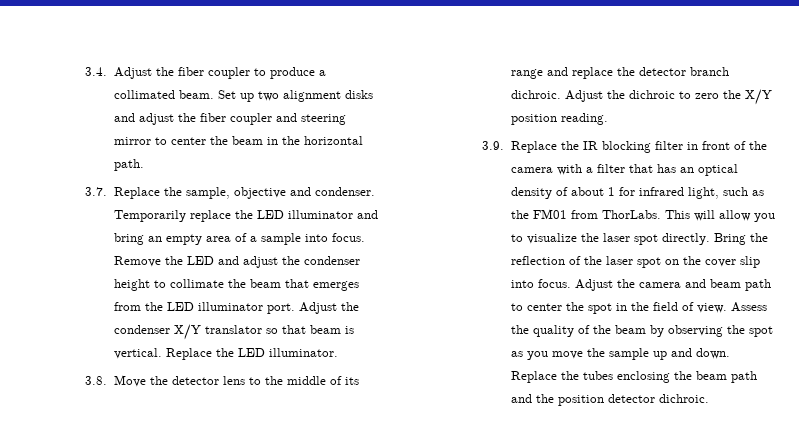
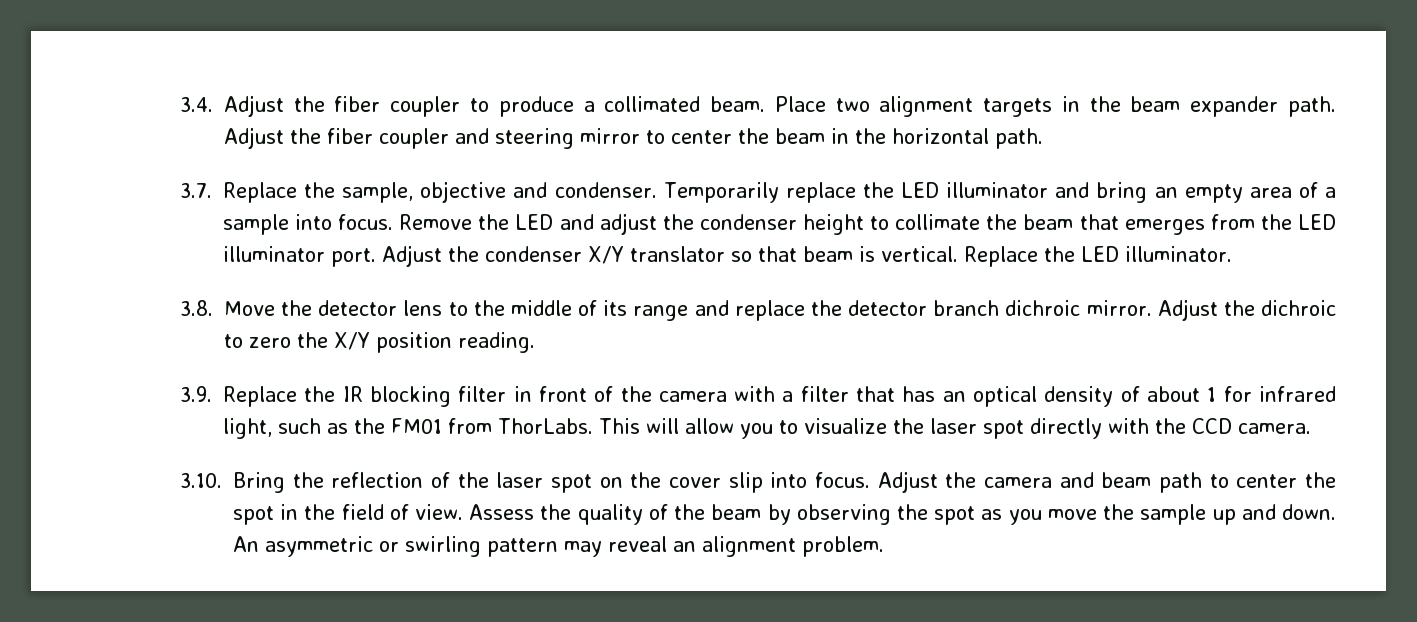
[217,90,373,102] [113,113,174,125] Set up two alignment disks and adjust -> [774,96,1336,117] [223,127,284,149] Place two alignment targets in the beam expander path. Adjust
[510,90,561,99] dichroic. -> [1005,300,1152,316] dichroic mirror.
[661,233,710,245] directly. -> [1029,418,1311,439] [179,473,222,488] directly with the CCD camera. // 3.10.
[510,371,757,383] [510,394,709,406] Replace the tubes enclosing the beam path and the position detector dichroic. -> [232,536,884,557] An asymmetric or swirling pattern may reveal an alignment problem.

